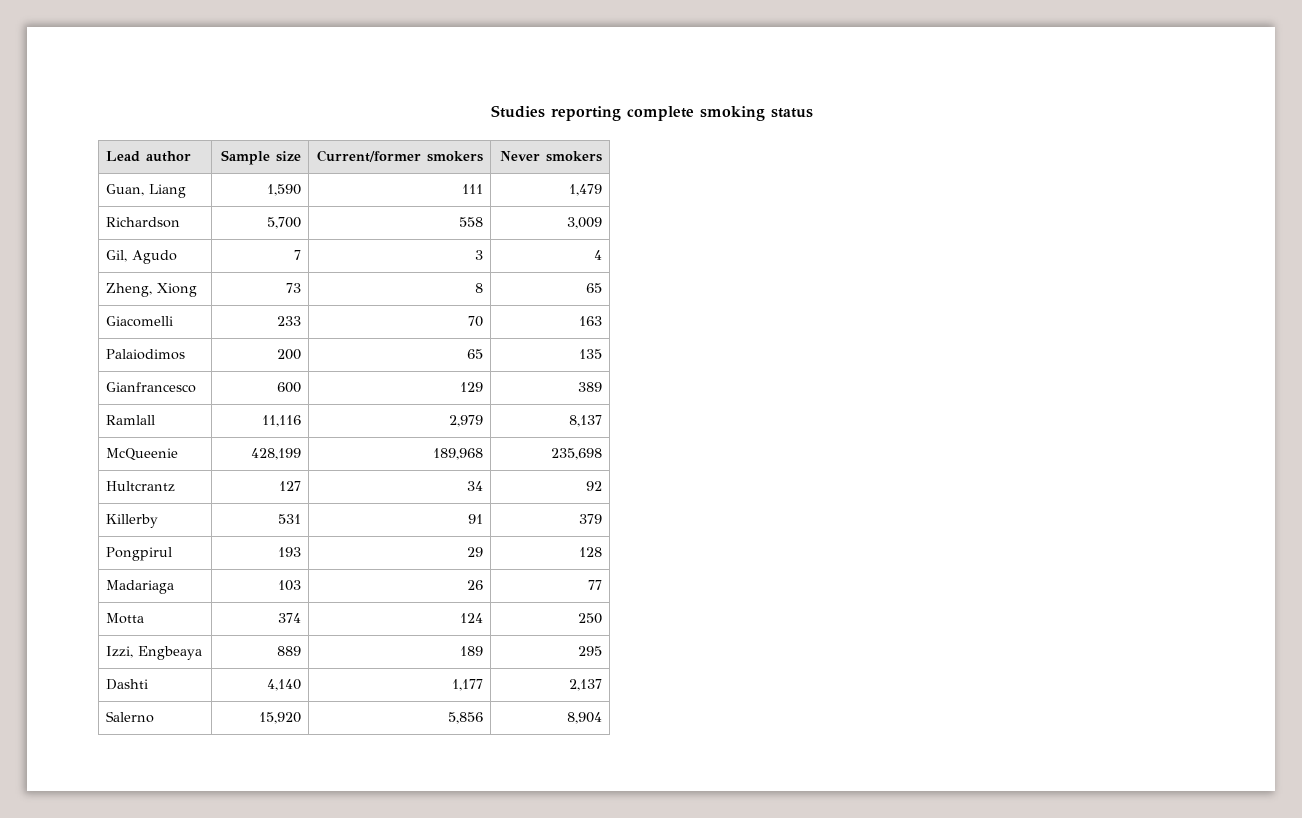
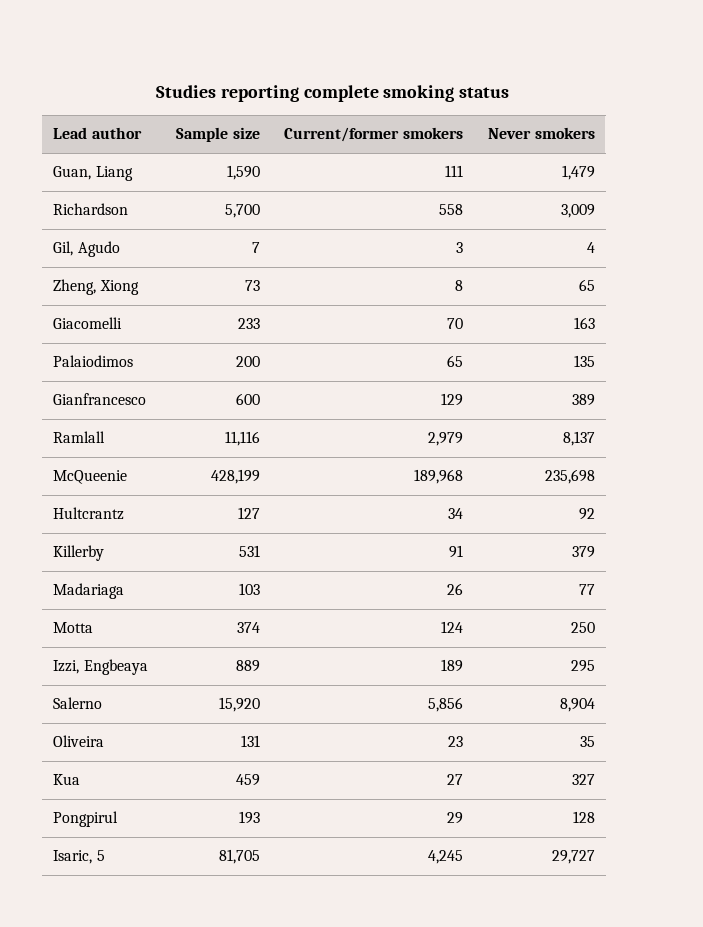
[106,547,173,561] [277,547,301,557] [466,547,483,557] [578,547,602,557] // Pongpirul | 193 | 29 | 128 -> (595, 552) none
[106,679,149,690] [266,679,301,691] [451,679,483,691] [568,679,602,691] // Dashti | 4,140 | 1,177 | 2,137 -> (595, 666) none
(602, 718) none -> [53,735,105,747] [240,735,260,747] [447,736,463,747] [579,736,595,747] [53,774,81,785] [235,774,260,786] [446,774,463,785] [571,774,595,785] [53,811,119,827] [238,811,260,824] [446,812,463,824] [572,811,595,823] [53,850,105,864] [218,849,260,864] [427,850,463,864] [551,850,595,864] // Oliveira | 131 | 23 | 35 // Kua | 459 | 27 | 327 // Pongpirul | 193 | 29 | 128 // Isaric, 5 | 81,705 | 4,245 | 29,727

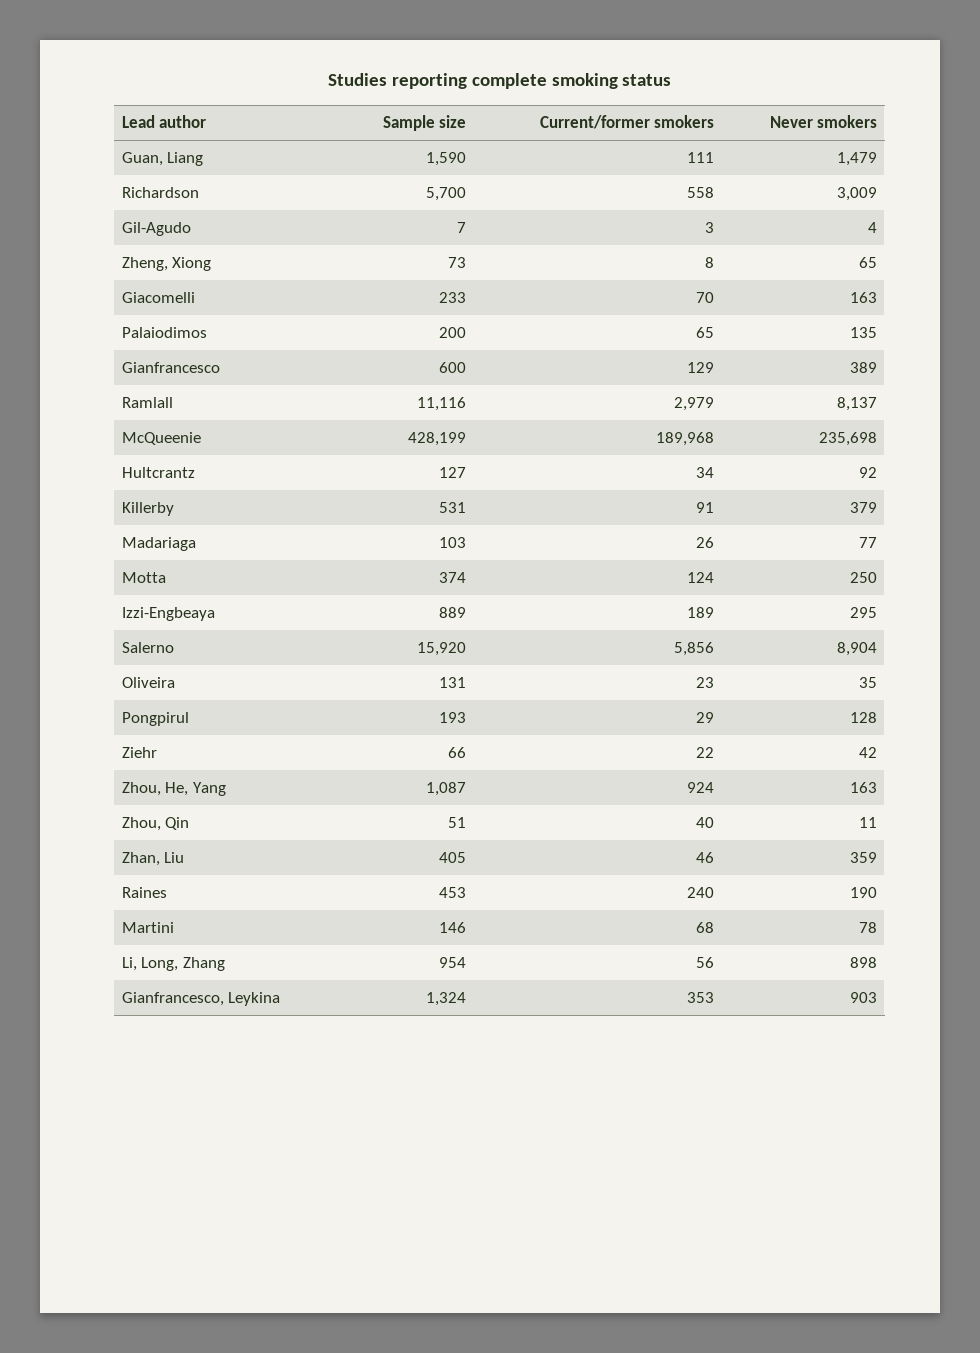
[53,241,120,257] Gil, Agudo -> [122,222,192,236] Gil-Agudo
[53,659,148,675] Izzi, Engbeaya -> [122,607,216,621] Izzi-Engbeaya
[53,774,81,785] [235,774,260,786] [446,774,463,785] [571,774,595,785] // Kua | 459 | 27 | 327 -> (877, 682) none
[53,850,105,864] [218,849,260,864] [427,850,463,864] [551,850,595,864] Isaric, 5 | 81,705 | 4,245 | 29,727 -> [122,747,158,758] [447,747,466,758] [695,747,714,758] [858,747,877,758] [122,782,226,796] [425,782,466,796] [686,782,714,793] [849,782,877,793] [122,817,190,831] [447,817,466,828] [695,817,714,828] [858,817,877,828] [122,852,185,866] [438,852,466,863] [695,852,714,863] [849,852,877,863] [122,887,168,898] [438,887,466,898] [686,887,714,898] [849,887,877,898] [122,922,175,933] [438,922,466,933] [695,922,714,933] [858,922,877,933] [122,957,225,971] [438,957,466,968] [695,957,714,968] [849,957,877,968] [122,992,281,1006] [425,992,466,1006] [686,992,714,1003] [849,992,877,1003] Ziehr | 66 | 22 | 42 // Zhou, He, Yang | 1,087 | 924 | 163 // Zhou, Qin | 51 | 40 | 11 // Zhan, Liu | 405 | 46 | 359 // Raines | 453 | 240 | 190 // Martini | 146 | 68 | 78 // Li, Long, Zhang | 954 | 56 | 898 // Gianfrancesco, Leykina | 1,324 | 353 | 903

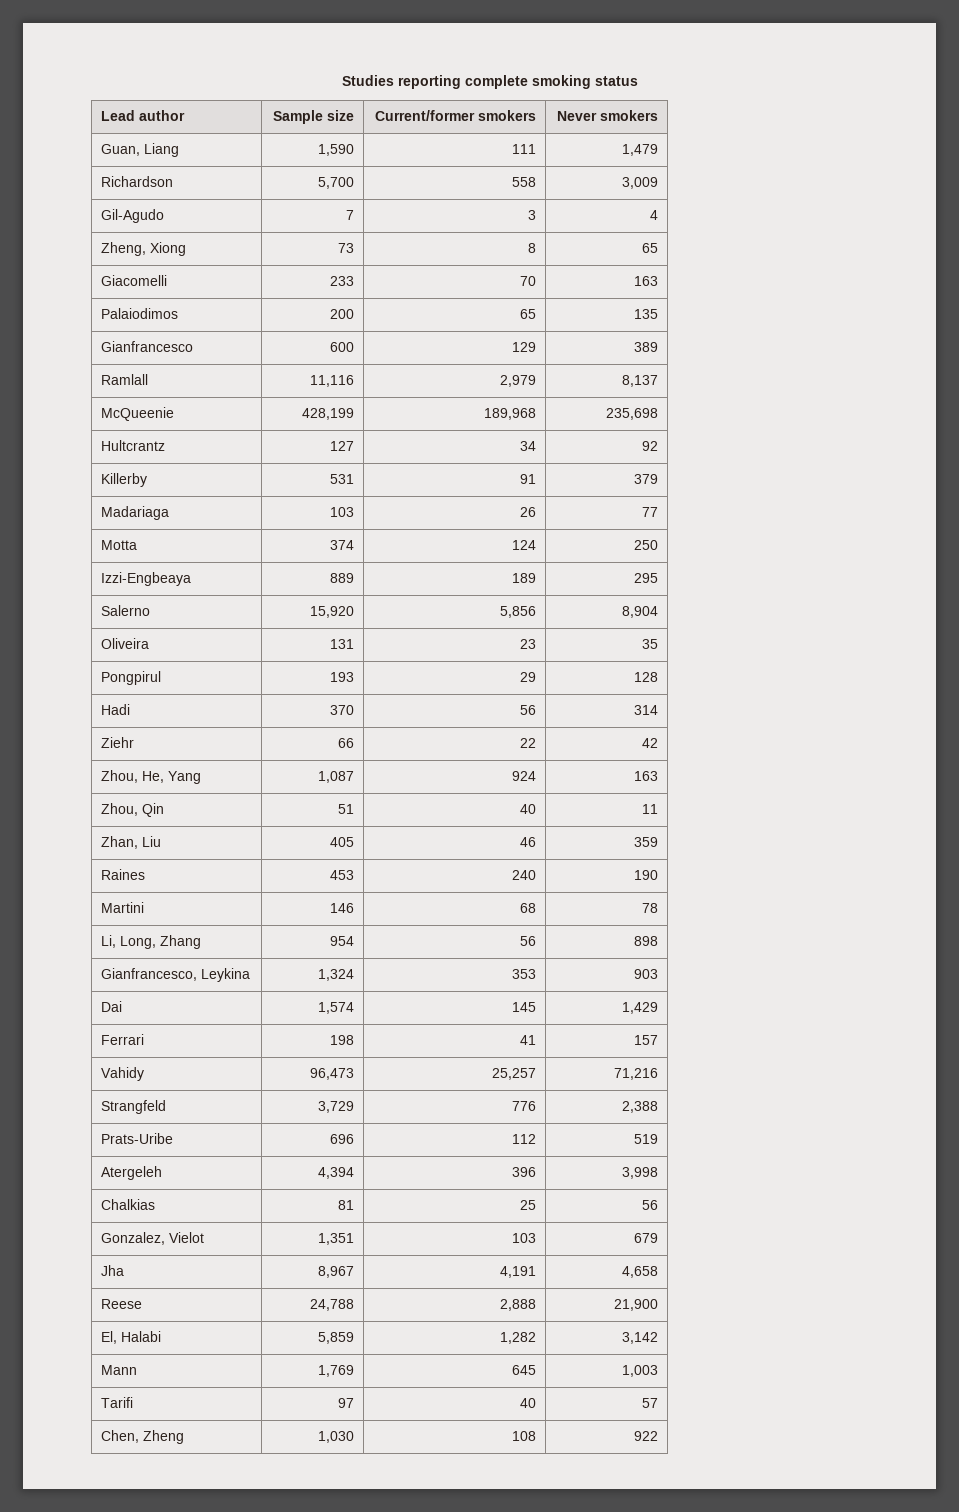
(877, 717) none -> [100,704,130,715] [330,705,355,715] [520,705,537,715] [634,705,659,715] // Hadi | 370 | 56 | 314
(877, 997) none -> [100,1001,122,1012] [318,1002,355,1014] [512,1002,537,1012] [622,1002,659,1014] [100,1034,144,1045] [330,1035,355,1045] [520,1035,537,1045] [634,1035,659,1045] [100,1067,144,1081] [310,1068,355,1080] [492,1068,537,1080] [614,1068,659,1080] [100,1100,166,1114] [318,1101,355,1113] [512,1101,537,1111] [622,1101,659,1113] [100,1133,173,1144] [330,1134,355,1144] [512,1134,537,1144] [634,1134,659,1144] [100,1166,162,1180] [318,1167,355,1179] [512,1167,537,1177] [622,1167,659,1179] [100,1199,155,1210] [338,1200,355,1210] [520,1200,537,1210] [642,1200,659,1210] [100,1232,204,1245] [318,1233,355,1245] [512,1233,537,1243] [634,1233,659,1243] [100,1265,124,1276] [318,1266,355,1278] [500,1266,537,1278] [622,1266,659,1278] [100,1299,142,1309] [310,1299,355,1311] [500,1299,537,1311] [614,1299,659,1311] [100,1331,161,1344] [318,1332,355,1344] [500,1332,537,1344] [622,1332,659,1344] [100,1365,137,1375] [318,1365,355,1377] [512,1365,537,1375] [622,1365,659,1377] [100,1397,133,1408] [338,1398,355,1408] [520,1398,537,1408] [642,1398,659,1408] [100,1430,184,1444] [318,1431,355,1443] [512,1431,537,1441] [634,1431,659,1441] // Dai | 1,574 | 145 | 1,429 // Ferrari | 198 | 41 | 157 // Vahidy | 96,473 | 25,257 | 71,216 // Strangfeld | 3,729 | 776 | 2,388 // Prats-Uribe | 696 | 112 | 519 // Atergeleh | 4,394 | 396 | 3,998 // Chalkias | 81 | 25 | 56 // Gonzalez, Vielot | 1,351 | 103 | 679 // Jha | 8,967 | 4,191 | 4,658 // Reese | 24,788 | 2,888 | 21,900 // El, Halabi | 5,859 | 1,282 | 3,142 // Mann | 1,769 | 645 | 1,003 // Tarifi | 97 | 40 | 57 // Chen, Zheng | 1,030 | 108 | 922

